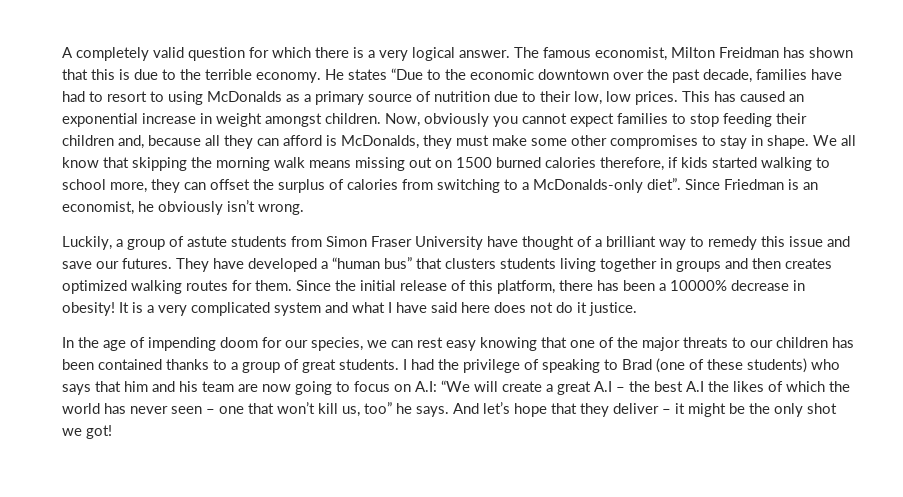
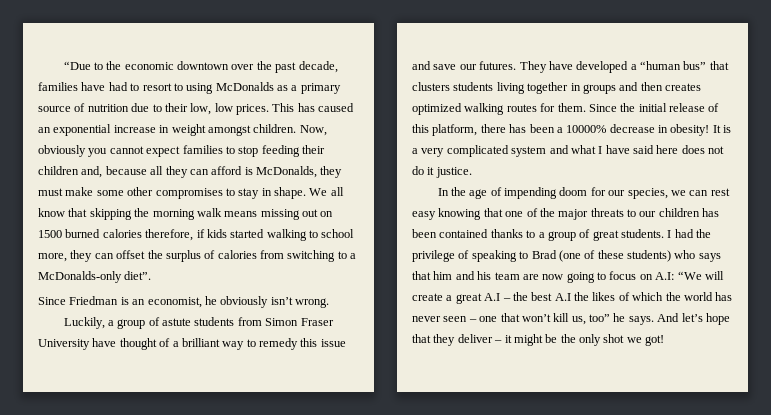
[62,47,853,61] [62,69,387,83] A completely valid question for which there is a very logical answer. The famous economist, Milton Freidman has shown that this is due to the terrible economy. He states -> (63, 65) none
(681, 184) none -> (152, 275) //

